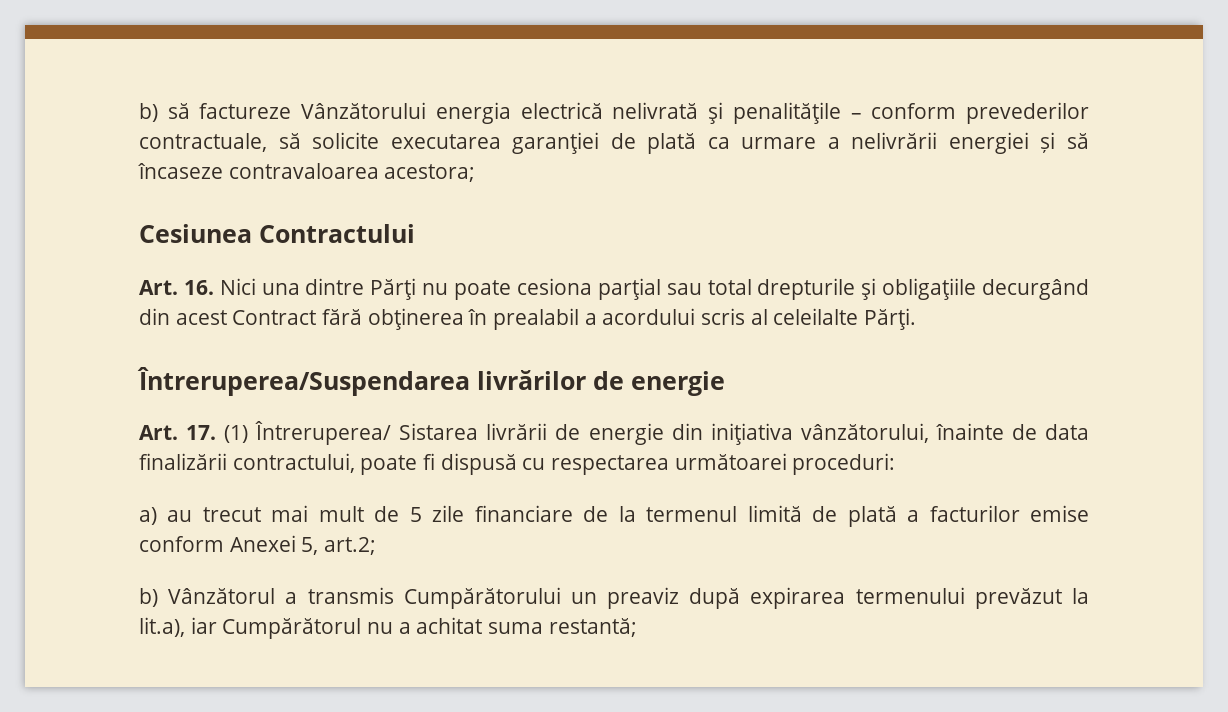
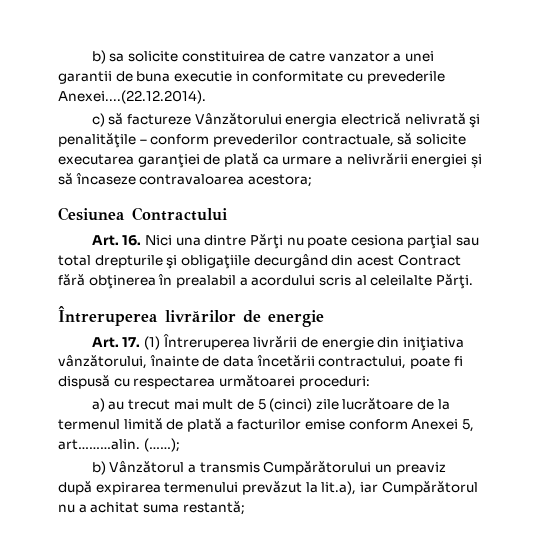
[139,103,158,122] b) -> [91,50,434,64] [58,71,445,84] [58,90,206,104] [91,113,105,127] b) sa solicite constituirea de catre vanzator a unei garantii de buna executie in conformitate cu prevederile Anexei....(22.12.2014). // c)
[137,367,470,396] Întreruperea/Suspendarea -> [58,306,158,326] Întreruperea
[255,421,479,445] Întreruperea/ Sistarea -> [162,334,250,350] Întreruperea
[139,453,227,470] finalizării -> [256,355,315,367] încetării
[432,505,573,522] zile financiare -> [269,398,414,412] (cinci) zile lucrătoare
[324,537,377,555] art.2; -> [58,438,180,452] art………alin. (……);

